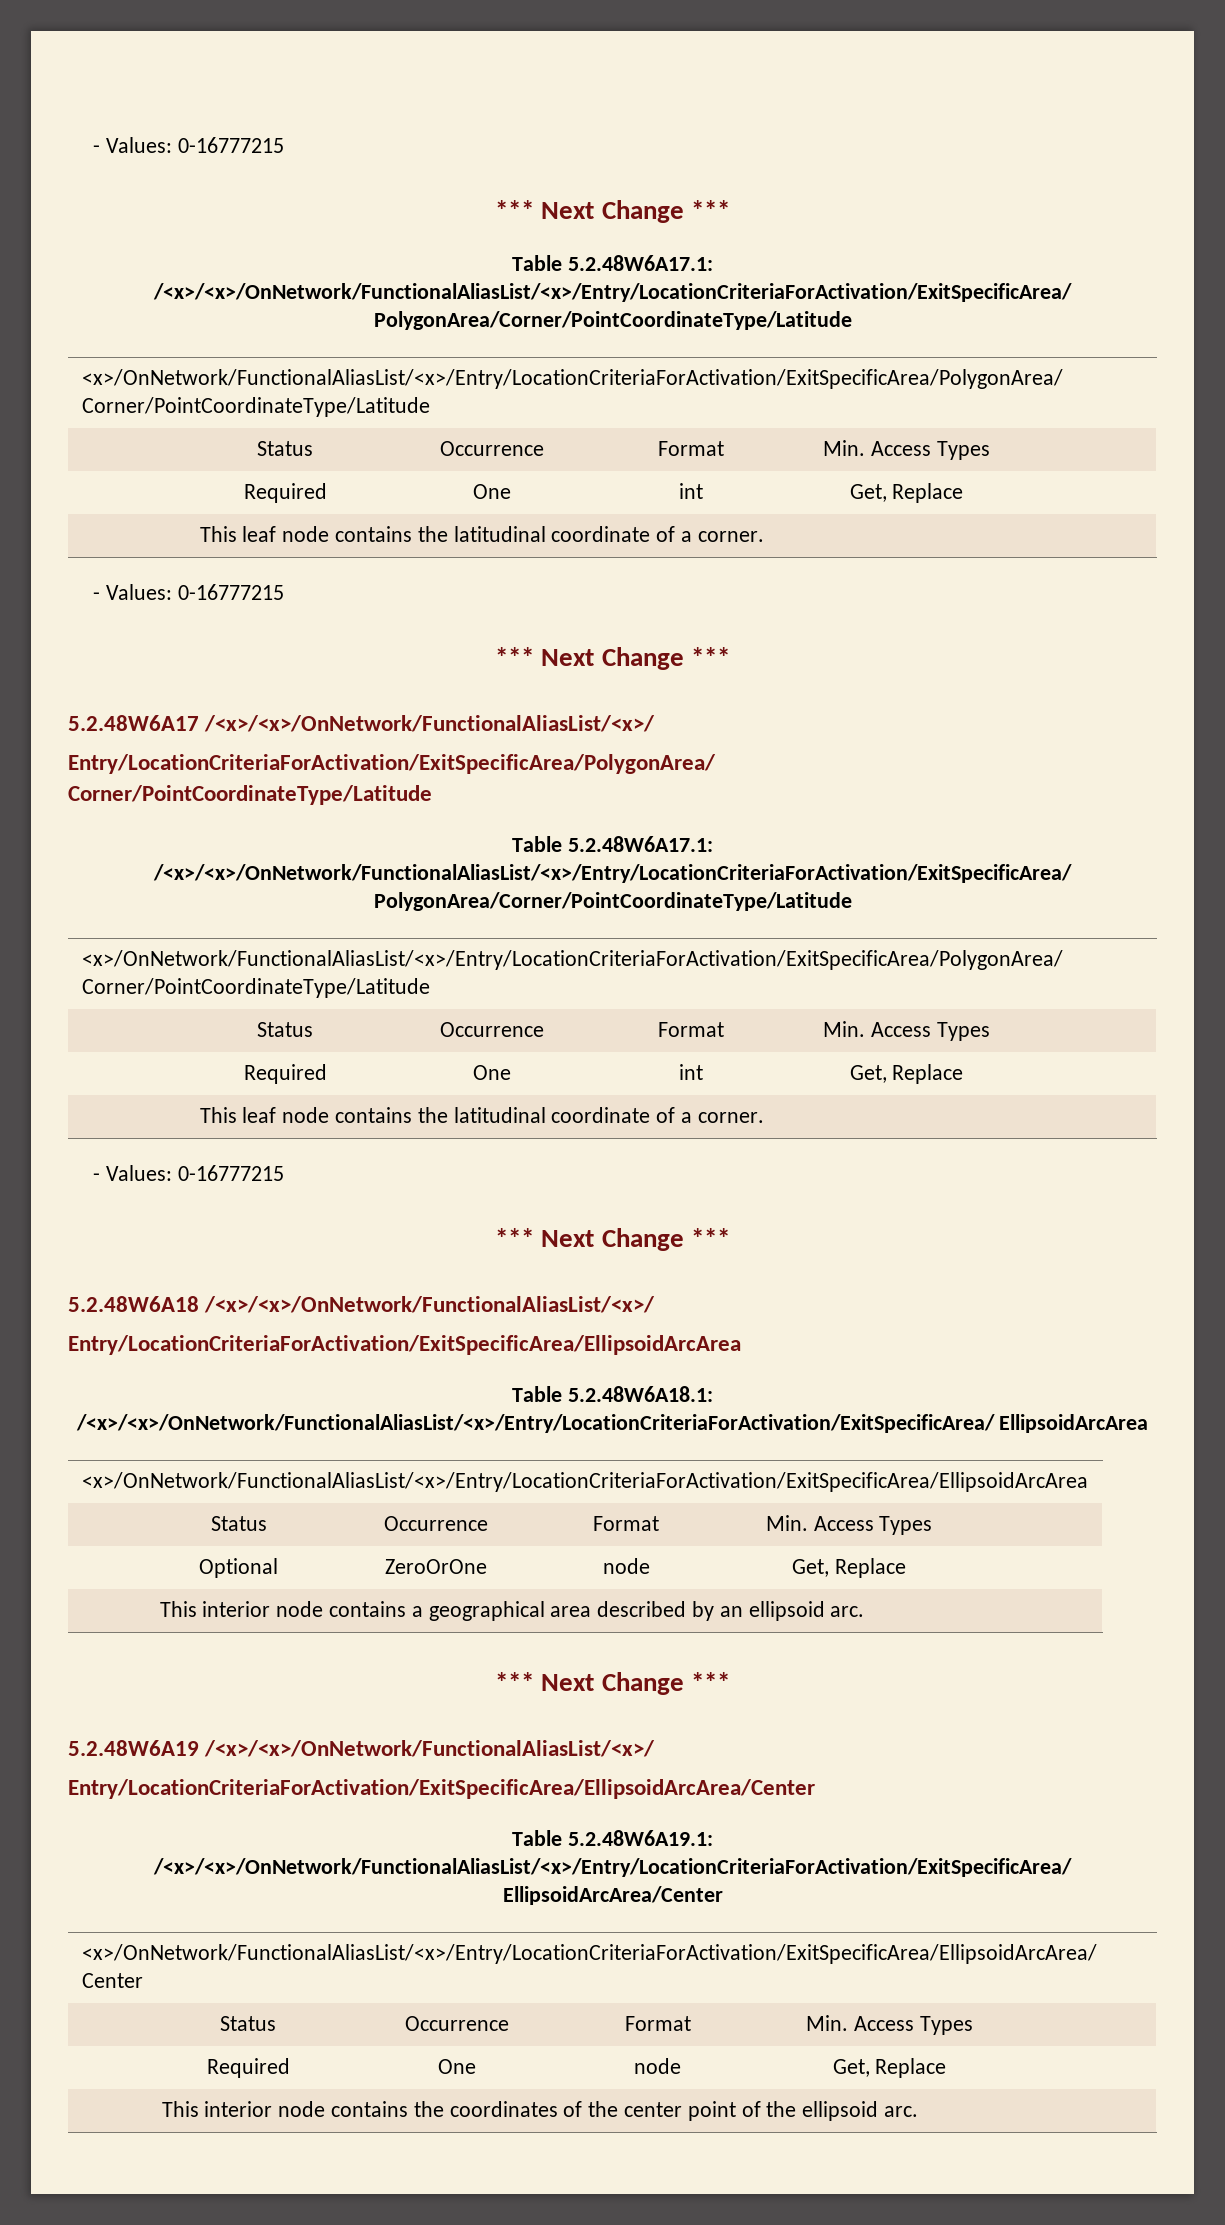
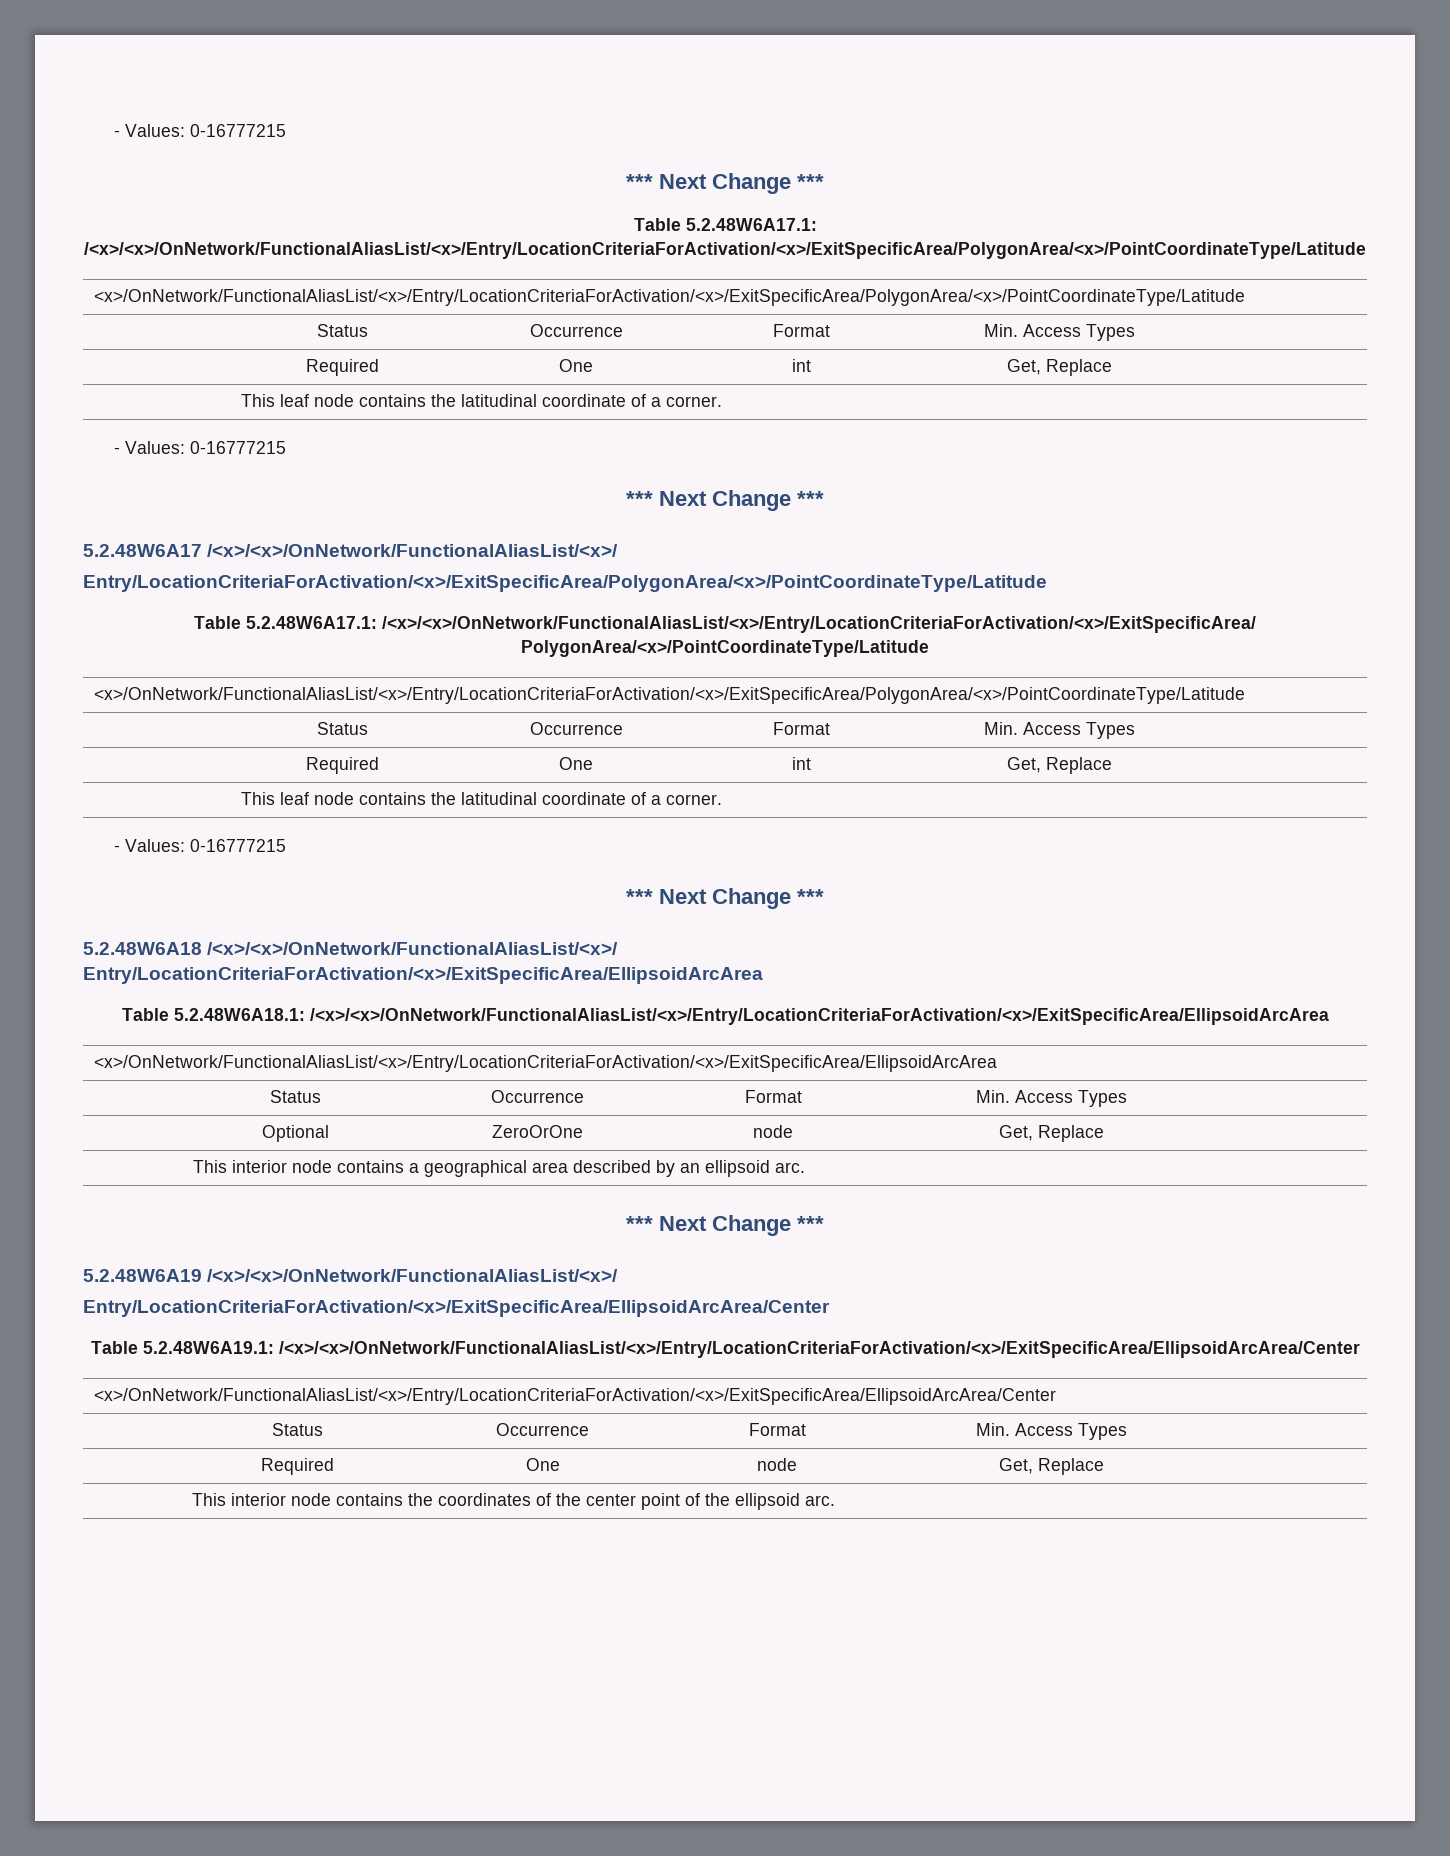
[153,283,1072,302] [373,311,852,330] [81,369,1063,389] [81,397,430,417] /<x>/<x>/OnNetwork/FunctionalAliasList/<x>/Entry/LocationCriteriaForActivation/ExitSpecificArea/ PolygonArea/Corner/PointCoordinateType/Latitude // <x>/OnNetwork/FunctionalAliasList/<x>/Entry/LocationCriteriaForActivation/ExitSpecificArea/PolygonArea/ Corner/PointCoordinateType/Latitude -> [84,242,1366,259] [93,289,1245,306] /<x>/<x>/OnNetwork/FunctionalAliasList/<x>/Entry/LocationCriteriaForActivation/<x>/ExitSpecificArea/PolygonArea/<x>/PointCoordinateType/Latitude // <x>/OnNetwork/FunctionalAliasList/<x>/Entry/LocationCriteriaForActivation/<x>/ExitSpecificArea/PolygonArea/<x>/PointCoordinateType/Latitude
[68,754,716,774] [68,785,432,805] [512,836,713,852] [153,864,1072,883] [373,892,852,911] [81,950,1063,970] [81,978,430,998] Entry/LocationCriteriaForActivation/ExitSpecificArea/PolygonArea/ // Corner/PointCoordinateType/Latitude // Table 5.2.48W6A17.1: /<x>/<x>/OnNetwork/FunctionalAliasList/<x>/Entry/LocationCriteriaForActivation/ExitSpecificArea/ PolygonArea/Corner/PointCoordinateType/Latitude // <x>/OnNetwork/FunctionalAliasList/<x>/Entry/LocationCriteriaForActivation/ExitSpecificArea/PolygonArea/ Corner/PointCoordinateType/Latitude -> [83,575,1047,592] [194,616,1256,633] [521,640,929,657] [93,687,1245,704] Entry/LocationCriteriaForActivation/<x>/ExitSpecificArea/PolygonArea/<x>/PointCoordinateType/Latitude // Table 5.2.48W6A17.1: /<x>/<x>/OnNetwork/FunctionalAliasList/<x>/Entry/LocationCriteriaForActivation/<x>/ExitSpecificArea/ PolygonArea/<x>/PointCoordinateType/Latitude // <x>/OnNetwork/FunctionalAliasList/<x>/Entry/LocationCriteriaForActivation/<x>/ExitSpecificArea/PolygonArea/<x>/PointCoordinateType/Latitude
[68,1335,741,1355] Entry/LocationCriteriaForActivation/ExitSpecificArea/EllipsoidArcArea -> [83,967,763,984] Entry/LocationCriteriaForActivation/<x>/ExitSpecificArea/EllipsoidArcArea
[75,1414,1149,1433] [81,1472,1088,1492] /<x>/<x>/OnNetwork/FunctionalAliasList/<x>/Entry/LocationCriteriaForActivation/ExitSpecificArea/ EllipsoidArcArea // <x>/OnNetwork/FunctionalAliasList/<x>/Entry/LocationCriteriaForActivation/ExitSpecificArea/EllipsoidArcArea -> [309,1008,1329,1025] [93,1055,997,1072] /<x>/<x>/OnNetwork/FunctionalAliasList/<x>/Entry/LocationCriteriaForActivation/<x>/ExitSpecificArea/EllipsoidArcArea // <x>/OnNetwork/FunctionalAliasList/<x>/Entry/LocationCriteriaForActivation/<x>/ExitSpecificArea/EllipsoidArcArea
[68,1779,815,1799] Entry/LocationCriteriaForActivation/ExitSpecificArea/EllipsoidArcArea/Center -> [83,1300,830,1317] Entry/LocationCriteriaForActivation/<x>/ExitSpecificArea/EllipsoidArcArea/Center
[153,1858,1072,1877] [502,1886,723,1905] [81,1944,1097,1964] [81,1973,143,1988] /<x>/<x>/OnNetwork/FunctionalAliasList/<x>/Entry/LocationCriteriaForActivation/ExitSpecificArea/ EllipsoidArcArea/Center // <x>/OnNetwork/FunctionalAliasList/<x>/Entry/LocationCriteriaForActivation/ExitSpecificArea/EllipsoidArcArea/ Center -> [278,1341,1360,1358] [93,1388,1056,1405] /<x>/<x>/OnNetwork/FunctionalAliasList/<x>/Entry/LocationCriteriaForActivation/<x>/ExitSpecificArea/EllipsoidArcArea/Center // <x>/OnNetwork/FunctionalAliasList/<x>/Entry/LocationCriteriaForActivation/<x>/ExitSpecificArea/EllipsoidArcArea/Center

